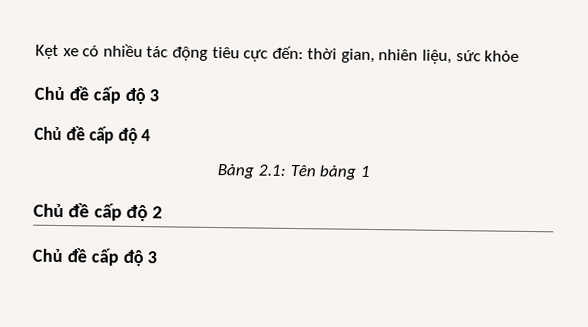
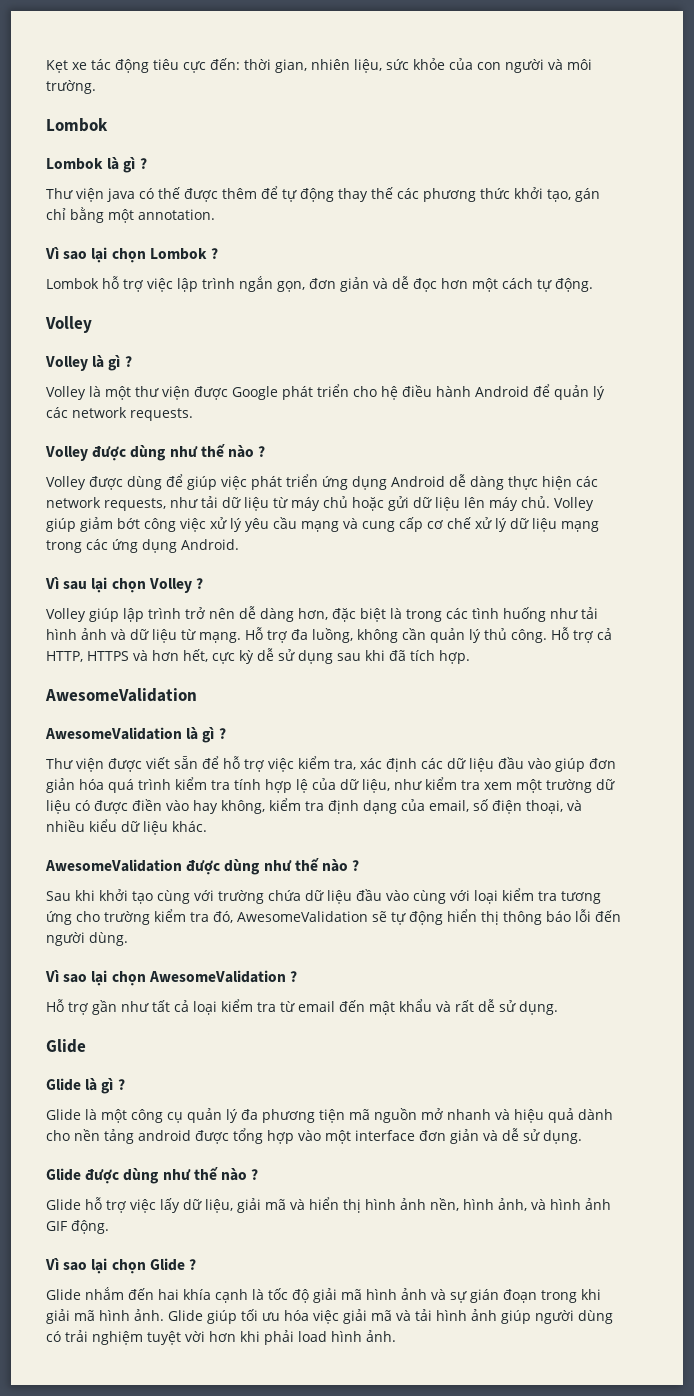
[82,43,143,58] có nhiều -> (87, 66) none
[34,86,160,105] [34,126,152,145] [217,164,370,180] [33,203,163,222] [32,248,158,267] // Chủ đề cấp độ 3 // Chủ đề cấp độ 4 // Bảng 2.1: Tên bảng 1 // Chủ đề cấp độ 2 // Chủ đề cấp độ 3 -> [449,58,592,73] [46,80,96,94] [46,118,108,132] [46,157,147,173] [46,186,600,202] [46,207,215,223] [45,247,218,263] [46,276,593,292] [45,316,92,333] [45,355,132,371] [46,384,605,400] [46,407,193,421] [45,444,266,461] [46,474,598,490] [46,496,594,511] [46,517,599,532] [46,539,239,553] [45,577,203,593] [46,606,598,622] [46,627,612,643] [46,648,470,664] [45,688,197,702] [45,727,226,743] [46,756,616,772] [46,777,615,793] [46,798,582,814] [46,819,207,835] [45,858,360,875] [46,888,601,904] [46,909,621,925] [46,932,128,946] [45,970,297,986] [46,999,558,1015] [46,1039,86,1053] [46,1078,125,1094] [46,1108,613,1123] [46,1128,582,1144] [46,1167,259,1184] [46,1197,611,1213] [46,1220,109,1234] [45,1258,196,1274] [46,1287,601,1303] [46,1309,613,1324] [46,1330,396,1345] của con người và môi trường. // Lombok // Lombok là gì ? // Thư viện java có thế được thêm để tự động thay thế các phương thức khởi tạo, gán chỉ bằng một annotation. // Vì sao lại chọn Lombok ? // Lombok hỗ trợ việc lập trình ngắn gọn, đơn giản và dễ đọc hơn một cách tự động. // Volley // Volley là gì ? // Volley là một thư viện được Google phát triển cho hệ điều hành Android để quản lý các network requests. // Volley được dùng như thế nào ? // Volley được dùng để giúp việc phát triển ứng dụng Android dễ dàng thực hiện các network requests, như tải dữ liệu từ máy chủ hoặc gửi dữ liệu lên máy chủ. Volley giúp giảm bớt công việc xử lý yêu cầu mạng và cung cấp cơ chế xử lý dữ liệu mạng trong các ứng dụng Android. // Vì sau lại chọn Volley ? // Volley giúp lập trình trở nên dễ dàng hơn, đặc biệt là trong các tình huống như tải hình ảnh và dữ liệu từ mạng. Hỗ trợ đa luồng, không cần quản lý thủ công. Hỗ trợ cả HTTP, HTTPS và hơn hết, cực kỳ dễ sử dụng sau khi đã tích hợp. // AwesomeValidation // AwesomeValidation là gì ? // Thư viện được viết sẵn để hỗ trợ việc kiểm tra, xác định các dữ liệu đầu vào giúp đơn giản hóa quá trình kiểm tra tính hợp lệ của dữ liệu, như kiểm tra xem một trường dữ liệu có được điền vào hay không, kiểm tra định dạng của email, số điện thoại, và nhiều kiểu dữ liệu khác. // AwesomeValidation được dùng như thế nào ? // Sau khi khởi tạo cùng với trường chứa dữ liệu đầu vào cùng với loại kiểm tra tương ứng cho trường kiểm tra đó, AwesomeValidation sẽ tự động hiển thị thông báo lỗi đến người dùng. // Vì sao lại chọn AwesomeValidation ? // Hỗ trợ gần như tất cả loại kiểm tra từ email đến mật khẩu và rất dễ sử dụng. // Glide // Glide là gì ? // Glide là một công cụ quản lý đa phương tiện mã nguồn mở nhanh và hiệu quả dành cho nền tảng android được tổng hợp vào một interface đơn giản và dễ sử dụng. // Glide được dùng như thế nào ? // Glide hỗ trợ việc lấy dữ liệu, giải mã và hiển thị hình ảnh nền, hình ảnh, và hình ảnh GIF động. // Vì sao lại chọn Glide ? // Glide nhắm đến hai khía cạnh là tốc độ giải mã hình ảnh và sự gián đoạn trong khi giải mã hình ảnh. Glide giúp tối ưu hóa việc giải mã và tải hình ảnh giúp người dùng có trải nghiệm tuyệt vời hơn khi phải load hình ảnh.

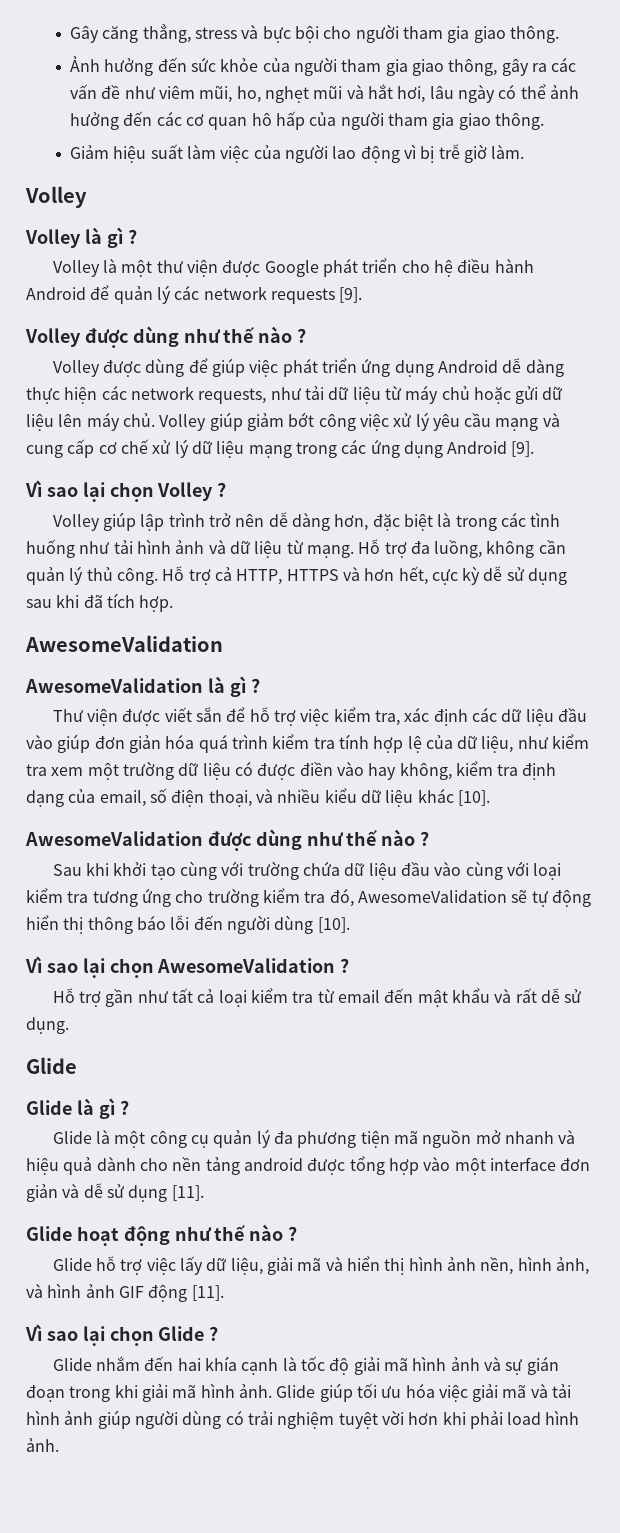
[46,58,592,73] [46,80,96,94] [46,118,108,132] [46,157,147,173] [46,186,600,202] [46,207,215,223] [45,247,218,263] [46,276,593,292] Kẹt xe tác động tiêu cực đến: thời gian, nhiên liệu, sức khỏe của con người và môi trường. // Lombok // Lombok là gì ? // Thư viện java có thế được thêm để tự động thay thế các phương thức khởi tạo, gán chỉ bằng một annotation. // Vì sao lại chọn Lombok ? // Lombok hỗ trợ việc lập trình ngắn gọn, đơn giản và dễ đọc hơn một cách tự động. -> [70,24,559,43] [70,56,577,76] [70,84,579,103] [70,111,544,130] [70,144,525,163] Gây căng thẳng, stress và bực bội cho người tham gia giao thông. // Ảnh hưởng đến sức khỏe của người tham gia giao thông, gây ra các vấn đề như viêm mũi, ho, nghẹt mũi và hắt hơi, lâu ngày có thể ảnh hưởng đến các cơ quan hô hấp của người tham gia giao thông. // Giảm hiệu suất làm việc của người lao động vì bị trễ giờ làm.
[130,408,193,421] requests. -> [270,287,363,304] requests [9].
[181,539,239,550] [45,577,88,590] Android. // Vì sau -> [447,441,535,457] [25,480,78,497] Android [9]. // Vì sao
[172,821,207,832] khác. -> [417,788,490,806] khác [10].
[89,932,128,946] dùng. -> [274,915,350,934] dùng [10].
[543,1130,582,1144] [46,1168,160,1184] dụng. // Glide được dùng -> [128,1185,204,1202] [26,1226,170,1246] dụng [11]. // Glide hoạt động
[71,1220,109,1234] động. -> [148,1284,224,1302] động [11].

